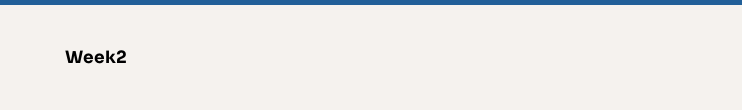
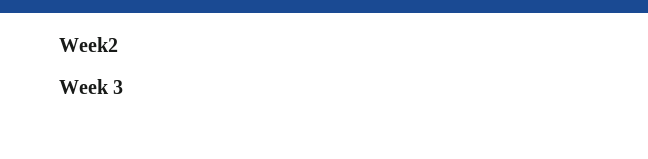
(127, 57) none -> [59,79,124,94] // Week 3

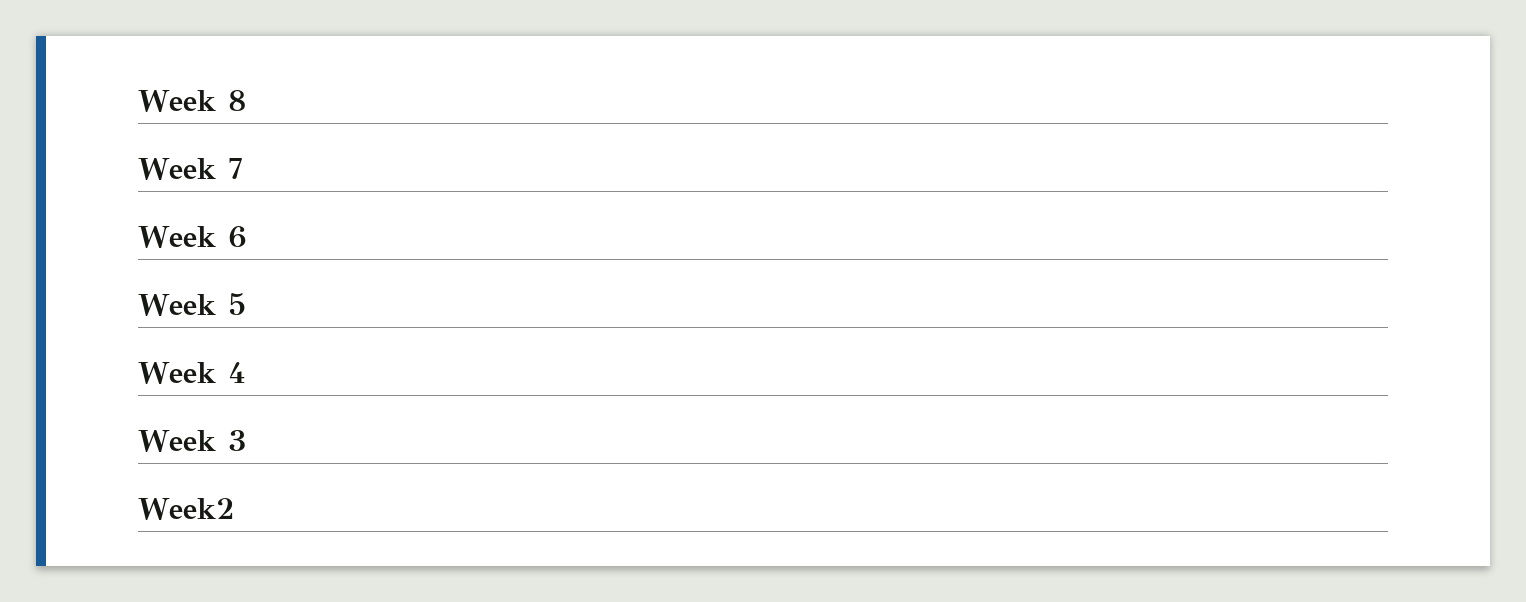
[59,37,118,52] Week2 -> [138,90,246,112] [138,158,243,180] [138,226,247,248] [138,293,246,316] [138,362,246,384] Week 8 // Week 7 // Week 6 // Week 5 // Week 4
(124, 87) none -> [138,498,234,520] // Week2

